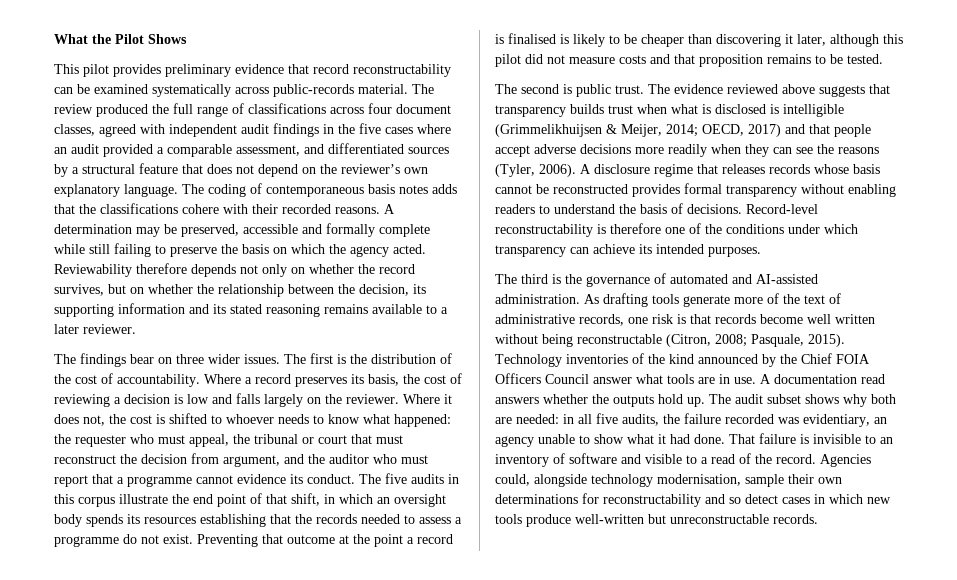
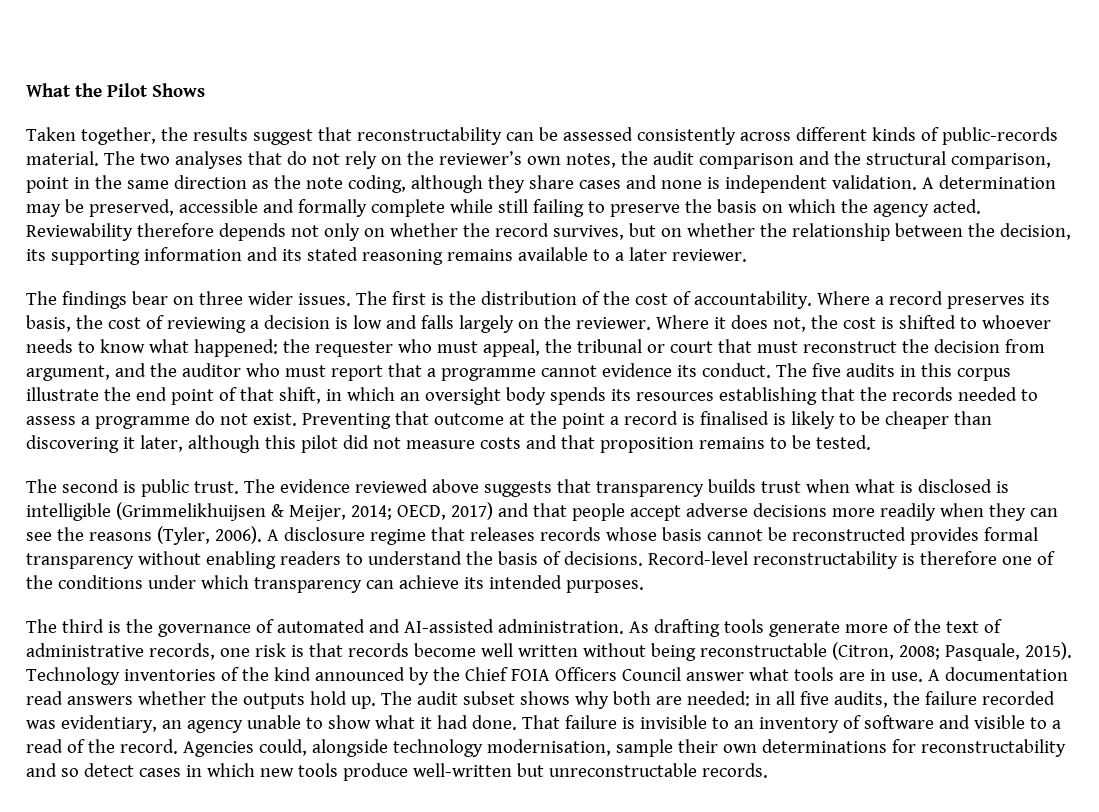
[54,64,451,77] [54,84,434,97] [54,103,451,117] [54,123,451,137] [54,143,449,157] [54,163,428,177] [54,183,457,197] [54,203,380,214] This pilot provides preliminary evidence that record reconstructability can be examined systematically across public-records material. The review produced the full range of classifications across four document classes, agreed with independent audit findings in the five cases where an audit provided a comparable assessment, and differentiated sources by a structural feature that does not depend on the reviewer’s own explanatory language. The coding of contemporaneous basis notes adds that the classifications cohere with their recorded reasons. -> [26,127,1058,145] [26,151,1051,169] [26,175,917,193] Taken together, the results suggest that reconstructability can be assessed consistently across different kinds of public-records material. The two analyses that do not rely on the reviewer’s own notes, the audit comparison and the structural comparison, point in the same direction as the note coding, although they share cases and none is independent validation.

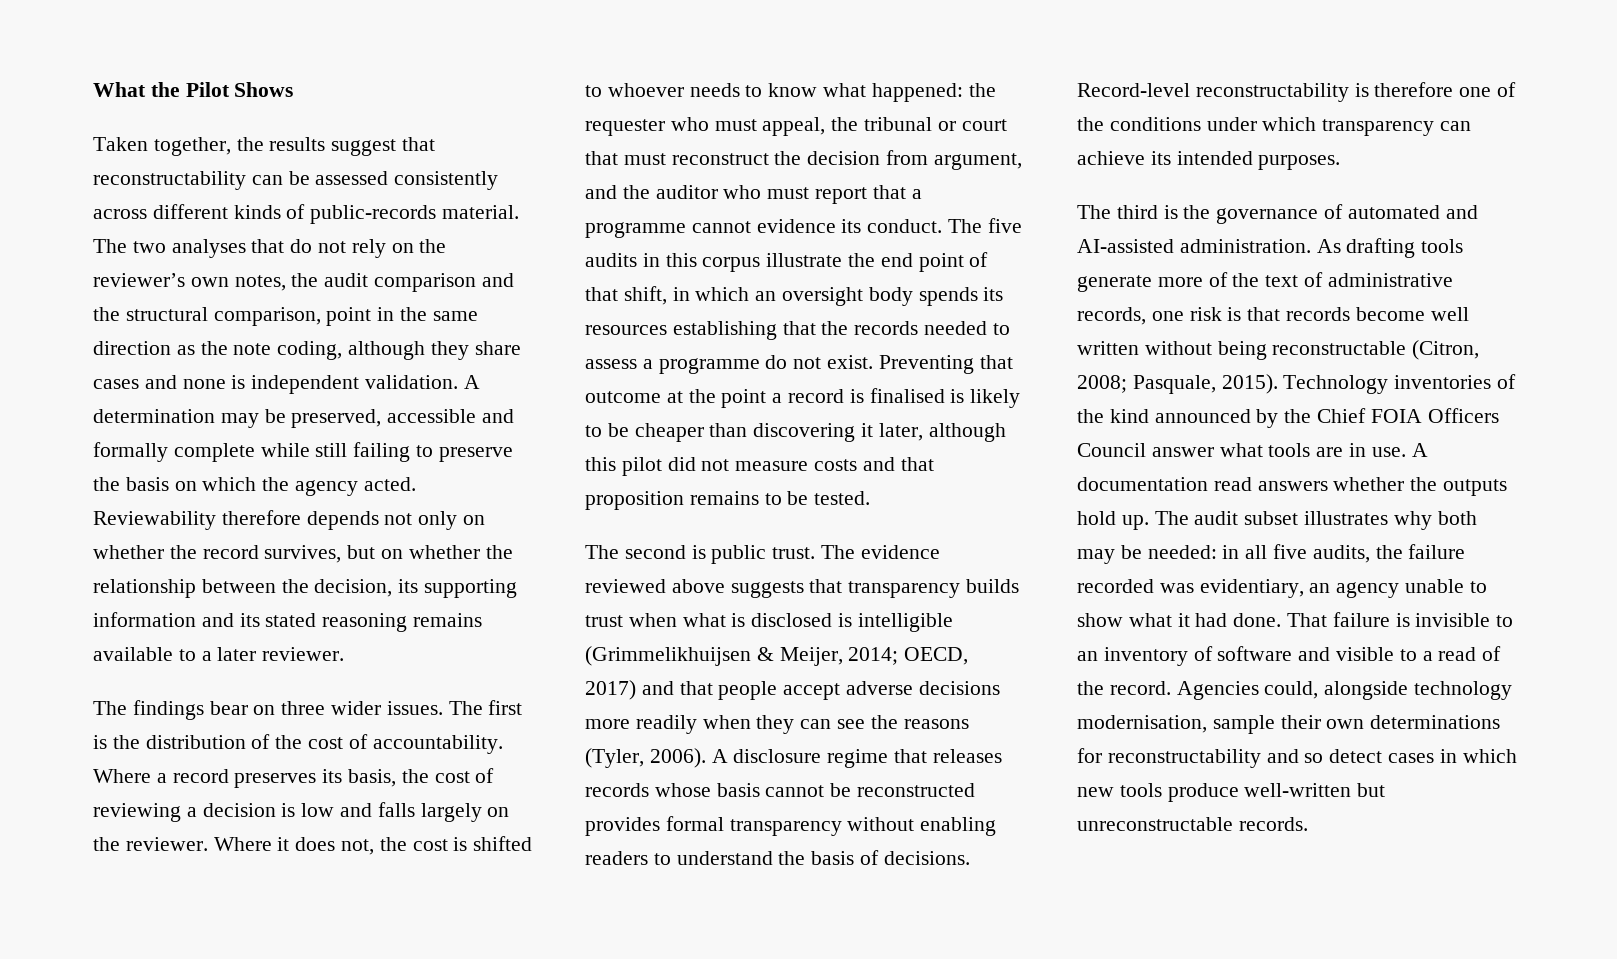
[519,691,570,705] shows -> [1304,511,1389,525] illustrates
[655,696,682,705] are -> [1077,545,1142,564] may be

